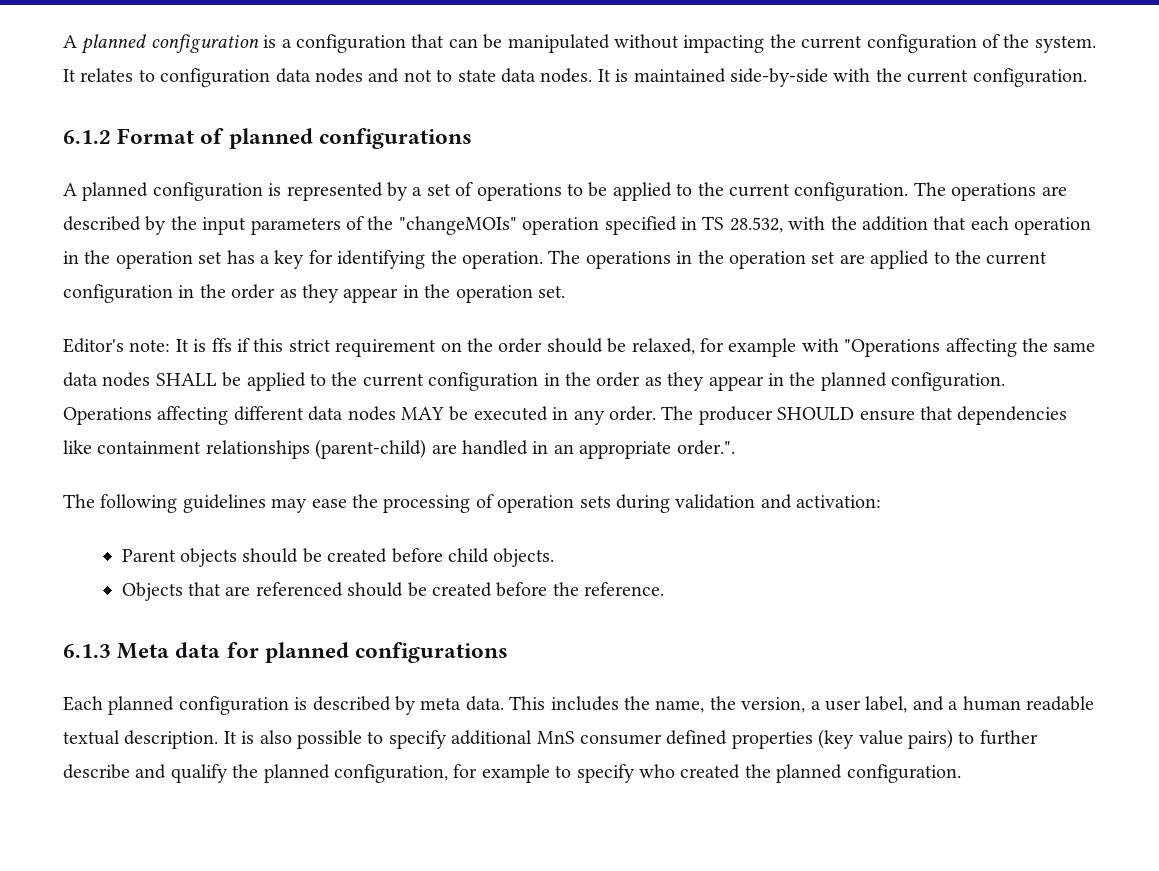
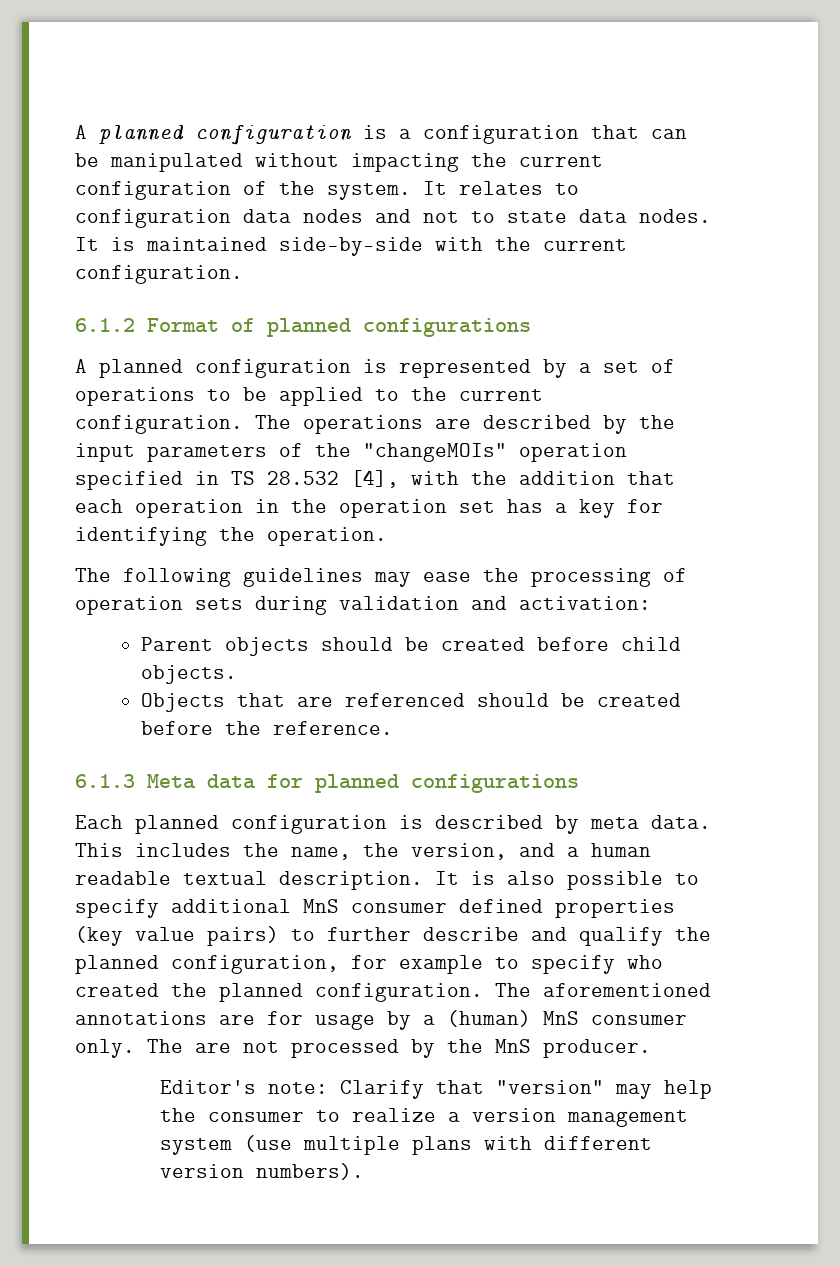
[729,217,783,233] 28.532, -> [267,470,399,488] 28.532 [4],
[548,250,1048,269] [63,284,565,303] [63,338,1096,357] [63,372,1006,391] [63,406,1068,425] [63,439,735,459] The operations in the operation set are applied to the current configuration in the order as they appear in the operation set. // Editor's note: It is ffs if this strict requirement on the order should be relaxed, for example with "Operations affecting the same data nodes SHALL be applied to the current configuration in the order as they appear in the planned configuration. Operations affecting different data nodes MAY be executed in any order. The producer SHOULD ensure that dependencies like containment relationships (parent-child) are handled in an appropriate order.". -> (387, 536) none
[810,696,908,713] a user label, -> (507, 851) none
(961, 773) none -> [495,983,711,997] [75,1010,687,1030] [75,1039,651,1058] [160,1080,713,1099] [160,1108,689,1127] [160,1135,653,1155] [160,1163,365,1180] The aforementioned annotations are for usage by a (human) MnS consumer only. The are not processed by the MnS producer. // Editor's note: Clarify that "version" may help the consumer to realize a version management system (use multiple plans with different version numbers).

